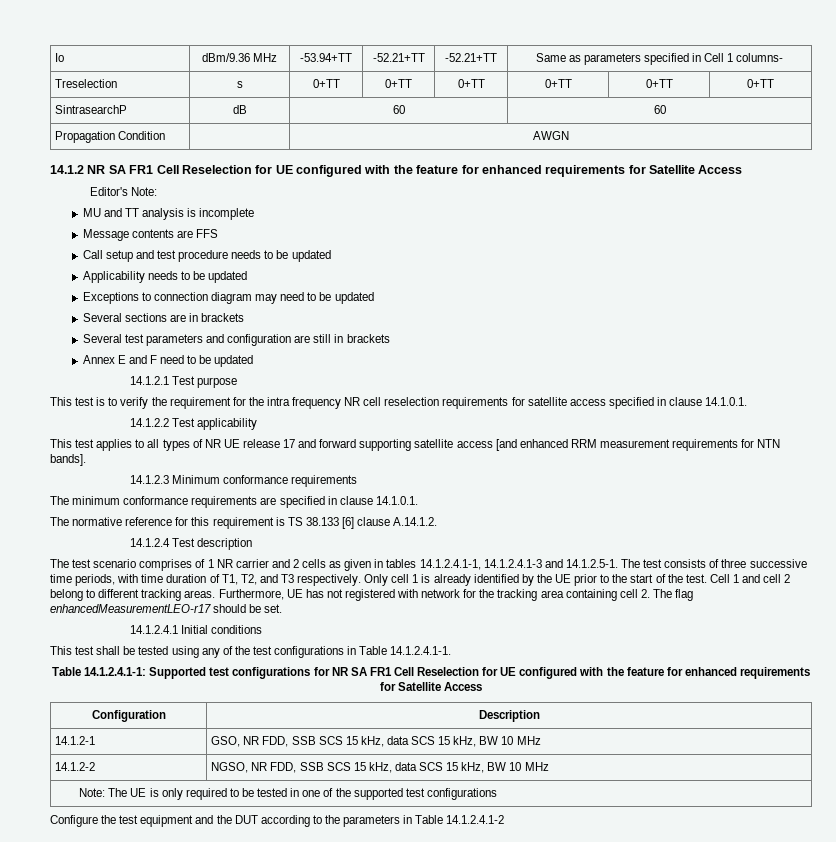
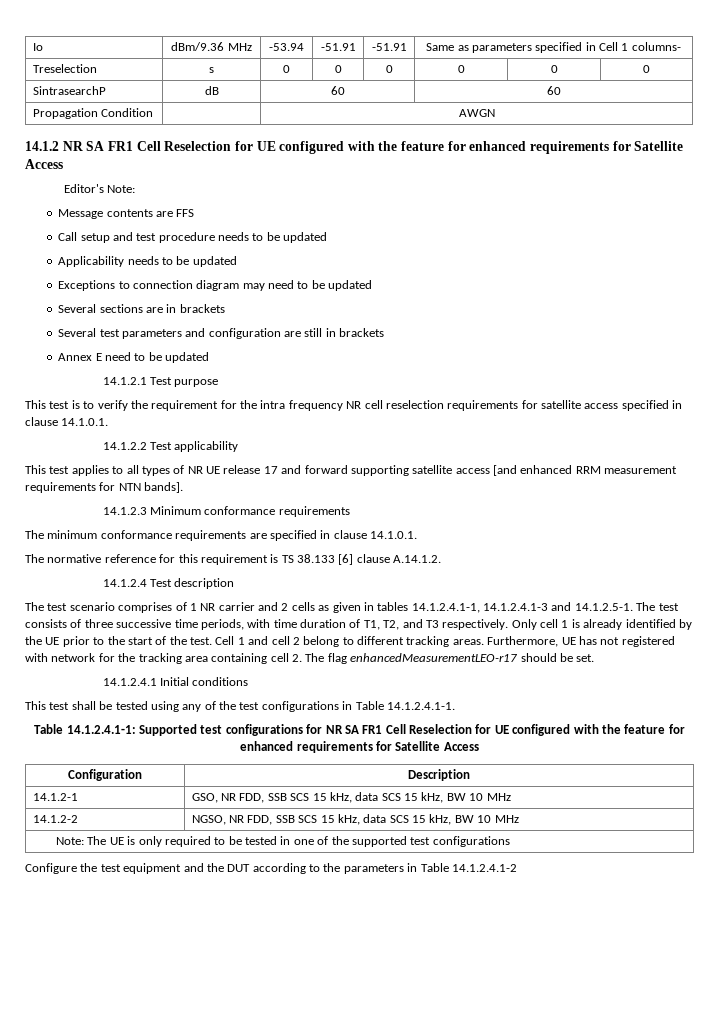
[300,53,352,62] [372,53,425,62] [445,53,497,62] -53.94+TT | -52.21+TT | -52.21+TT -> [269,43,304,51] [320,43,356,51] [371,43,407,51] -53.94 | -51.91 | -51.91
[312,79,340,88] [385,79,412,88] [457,79,485,88] [544,79,572,88] [645,79,673,88] [747,79,774,88] 0+TT | 0+TT | 0+TT | 0+TT | 0+TT | 0+TT -> [283,65,290,73] [334,65,342,73] [385,65,393,73] [457,65,465,73] [550,65,558,73] [643,65,650,73] 0 | 0 | 0 | 0 | 0 | 0
[82,208,255,220] // MU and TT analysis is incomplete -> (136, 189) none
[128,355,157,364] and F -> (102, 357) none

